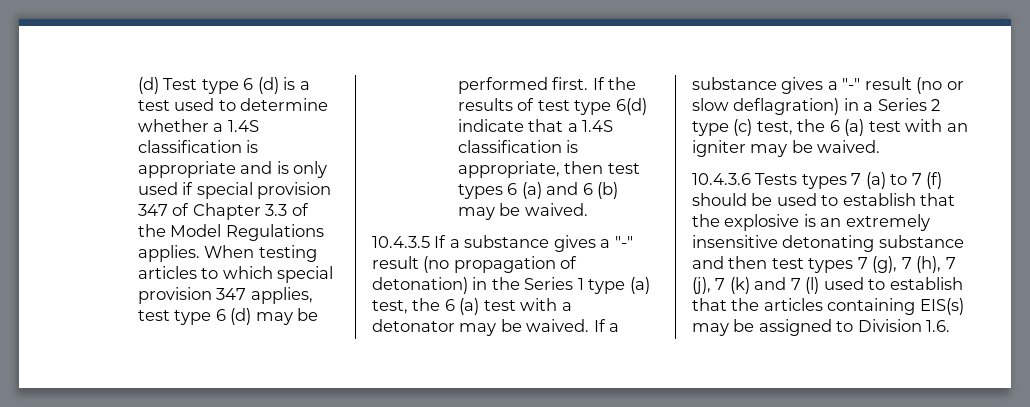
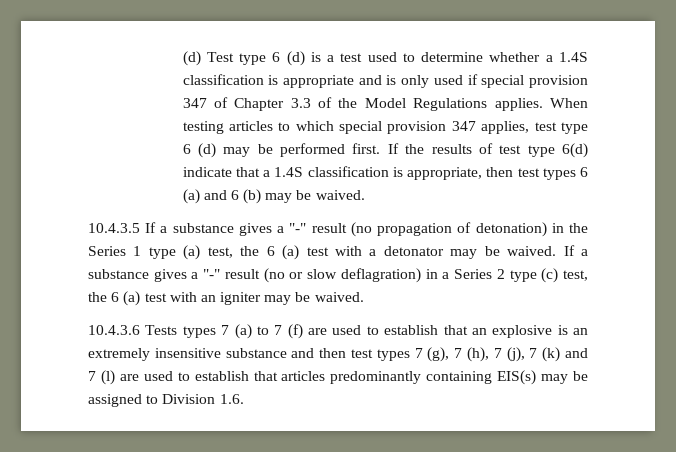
[692,193,956,206] [692,214,720,227] should be used to establish that the -> [308,325,487,335] are used to establish that an
[782,235,875,252] detonating -> (221, 353) none
[823,277,963,290] [692,298,823,311] used to establish that the articles -> [119,371,422,384] are used to establish that articles predominantly

